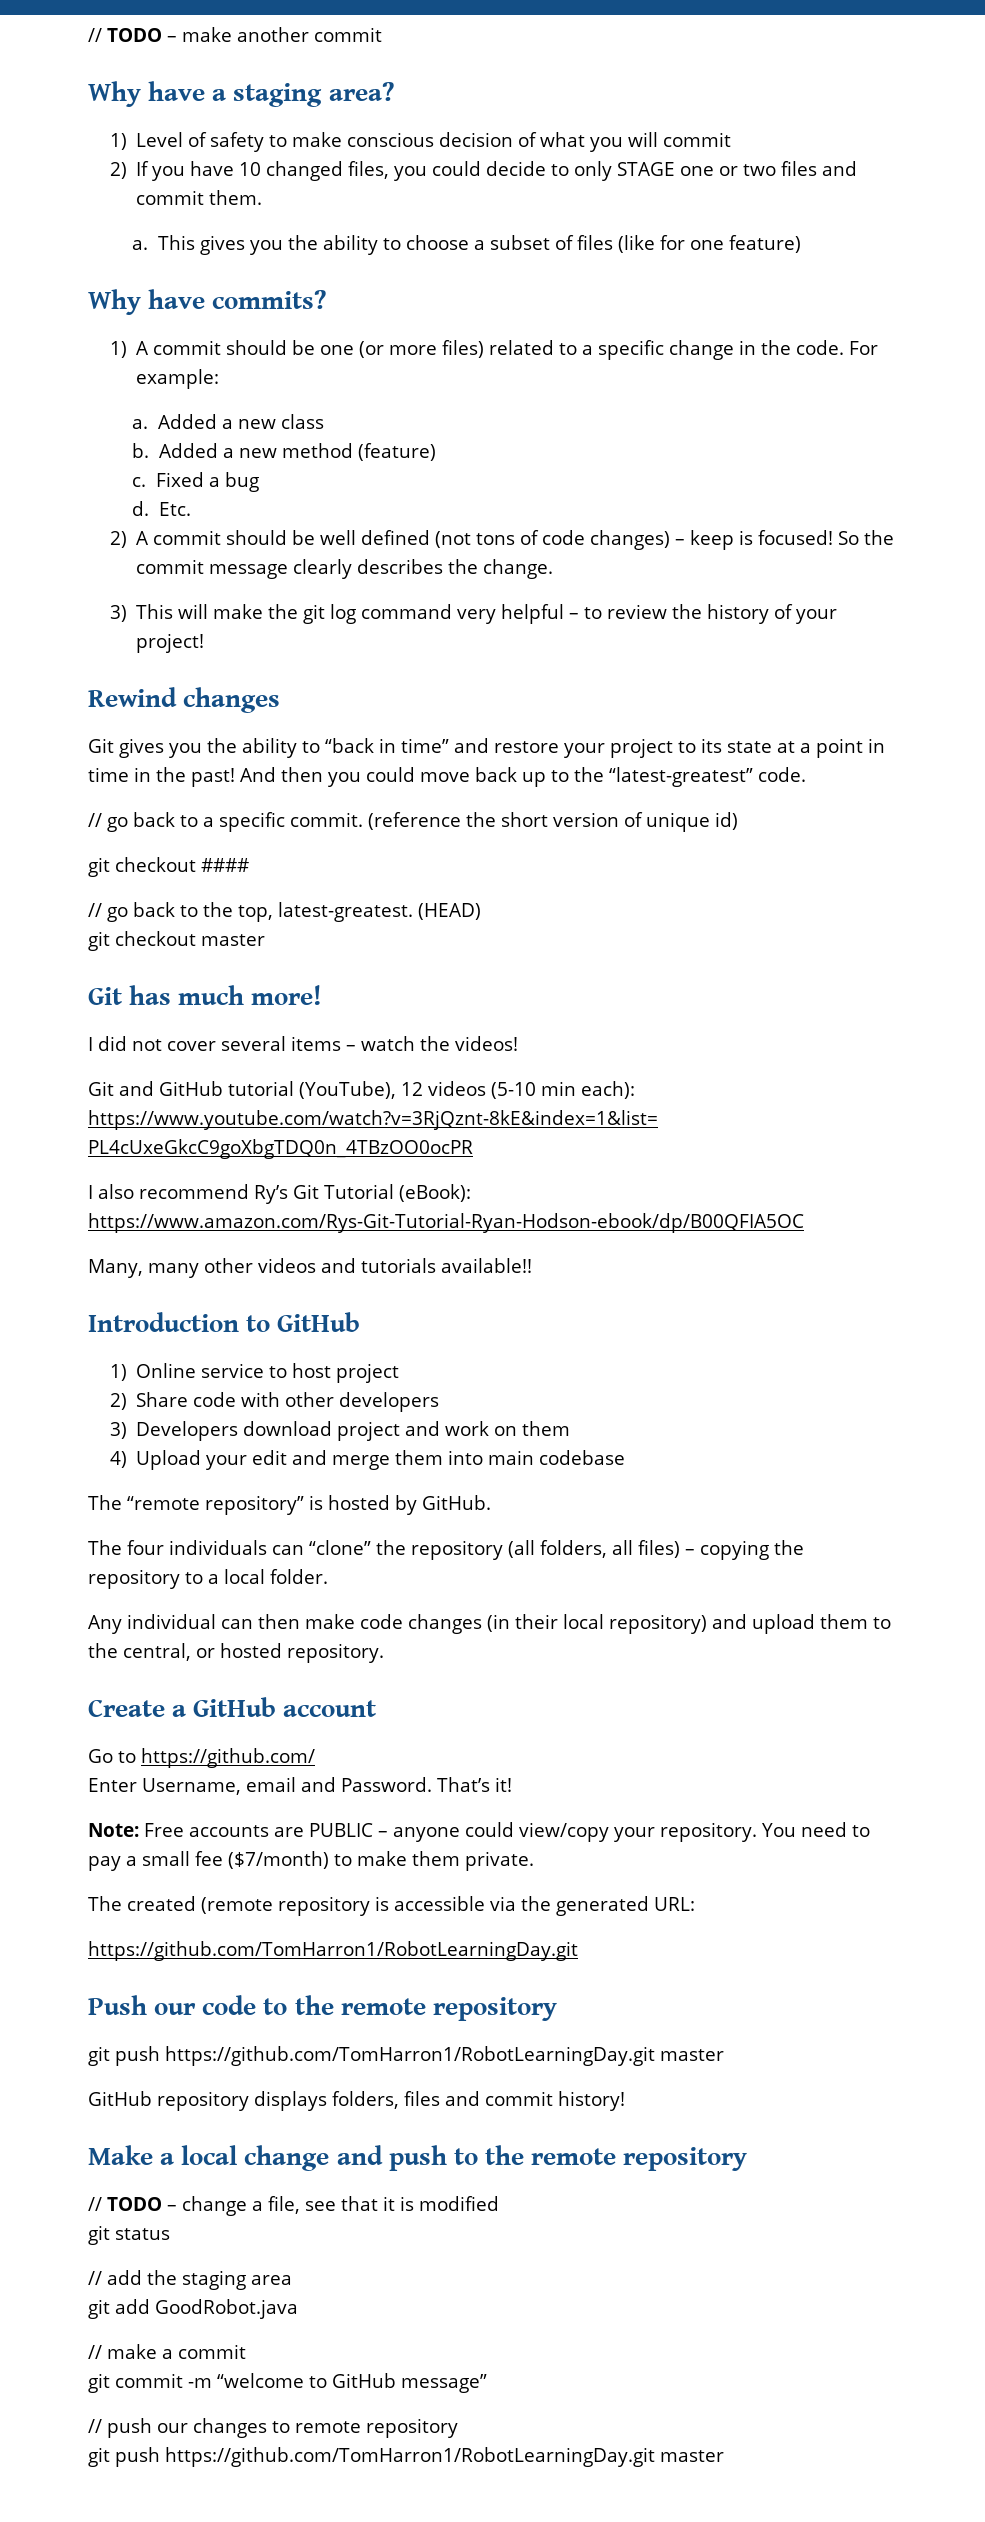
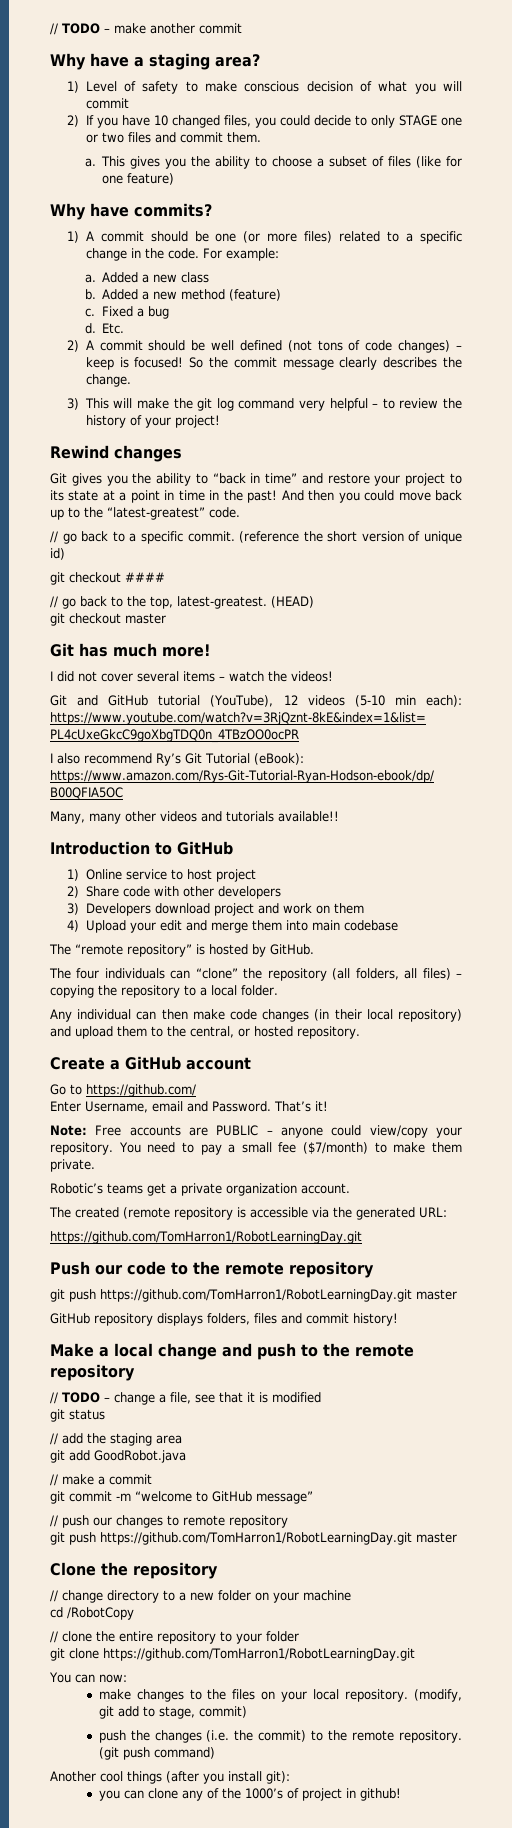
(534, 1861) none -> [50,1183,350,1196] // Robotic’s teams get a private organization account.
(724, 2456) none -> [50,1562,218,1579] [50,1590,351,1603] [50,1607,134,1620] [50,1631,299,1644] [50,1648,415,1661] [49,1672,127,1683] [98,1689,463,1702] [98,1706,247,1719] [98,1730,463,1743] [98,1747,215,1760] [50,1771,290,1784] [98,1788,401,1801] // Clone the repository // // change directory to a new folder on your machine // cd /RobotCopy // // clone the entire repository to your folder // git clone https://github.com/TomHarron1/RobotLearningDay.git // You can now: // make changes to the files on your local repository. (modify, git add to stage, commit) // push the changes (i.e. the commit) to the remote repository. (git push command) // Another cool things (after you install git): // you can clone any of the 1000’s of project in github!

